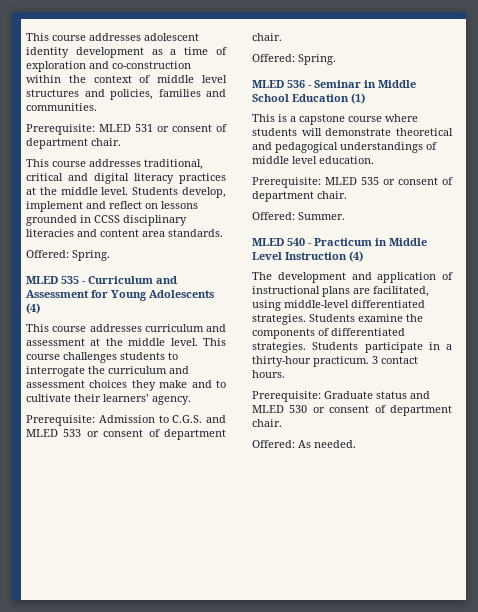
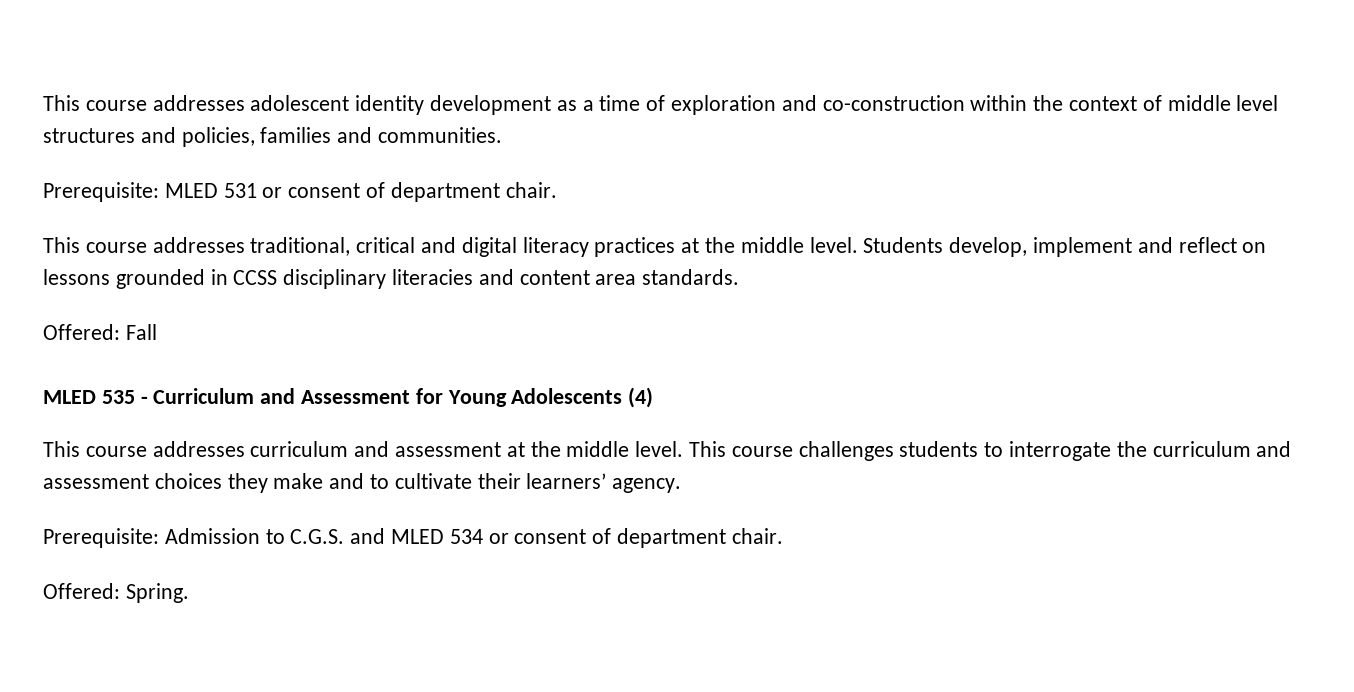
[72,250,110,261] Spring. -> [125,324,157,340] Fall
[63,429,82,437] 533 -> [449,529,483,544] 534
[252,80,416,88] [252,93,365,104] [252,114,418,125] [252,128,453,136] [252,142,437,153] [252,156,374,164] [252,177,453,188] [252,191,347,202] [252,212,345,220] [252,238,427,246] [252,251,363,262] [252,272,453,283] [252,286,429,297] [252,300,425,311] [252,314,423,325] [252,328,405,339] [252,342,452,353] [252,356,418,367] [252,370,285,378] [252,391,430,402] [252,405,452,416] [252,419,282,427] [252,440,356,448] // MLED 536 - Seminar in Middle School Education (1) // This is a capstone course where students will demonstrate theoretical and pedagogical understandings of middle level education. // Prerequisite: MLED 535 or consent of department chair. // Offered: Summer. // MLED 540 - Practicum in Middle Level Instruction (4) // The development and application of instructional plans are facilitated, using middle-level differentiated strategies. Students examine the components of differentiated strategies. Students participate in a thirty-hour practicum. 3 contact hours. // Prerequisite: Graduate status and MLED 530 or consent of department chair. // Offered: As needed. -> (189, 593) none

